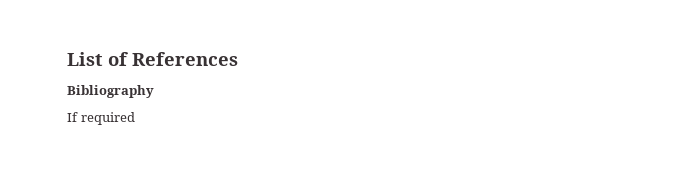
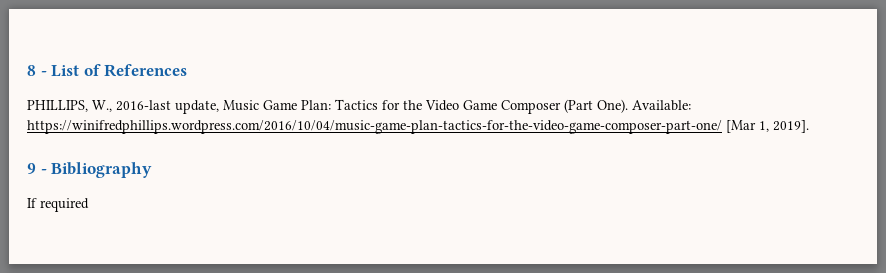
(67, 59) none -> [27,65,47,76] 8 -
(238, 59) none -> [27,99,691,114] [27,120,809,134] [27,163,47,174] PHILLIPS, W., 2016-last update, Music Game Plan: Tactics for the Video Game Composer (Part One). Available: https://winifredphillips.wordpress.com/2016/10/04/music-game-plan-tactics-for-the-video-game-composer-part-one/ [Mar 1, 2019]. // 9 -

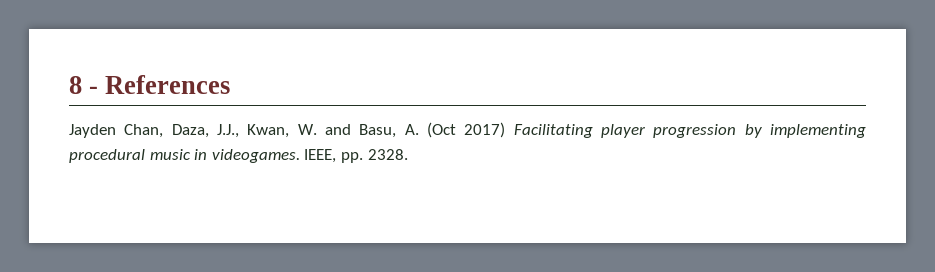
[51,64,101,77] List of -> (99, 90) none
[27,99,691,114] [27,120,809,134] [27,162,153,178] [27,198,89,212] PHILLIPS, W., 2016-last update, Music Game Plan: Tactics for the Video Game Composer (Part One). Available: https://winifredphillips.wordpress.com/2016/10/04/music-game-plan-tactics-for-the-video-game-composer-part-one/ [Mar 1, 2019]. // 9 - Bibliography // If required -> [69,122,866,138] [69,149,408,163] Jayden Chan, Daza, J.J., Kwan, W. and Basu, A. (Oct 2017) Facilitating player progression by implementing procedural music in videogames. IEEE, pp. 2328.

